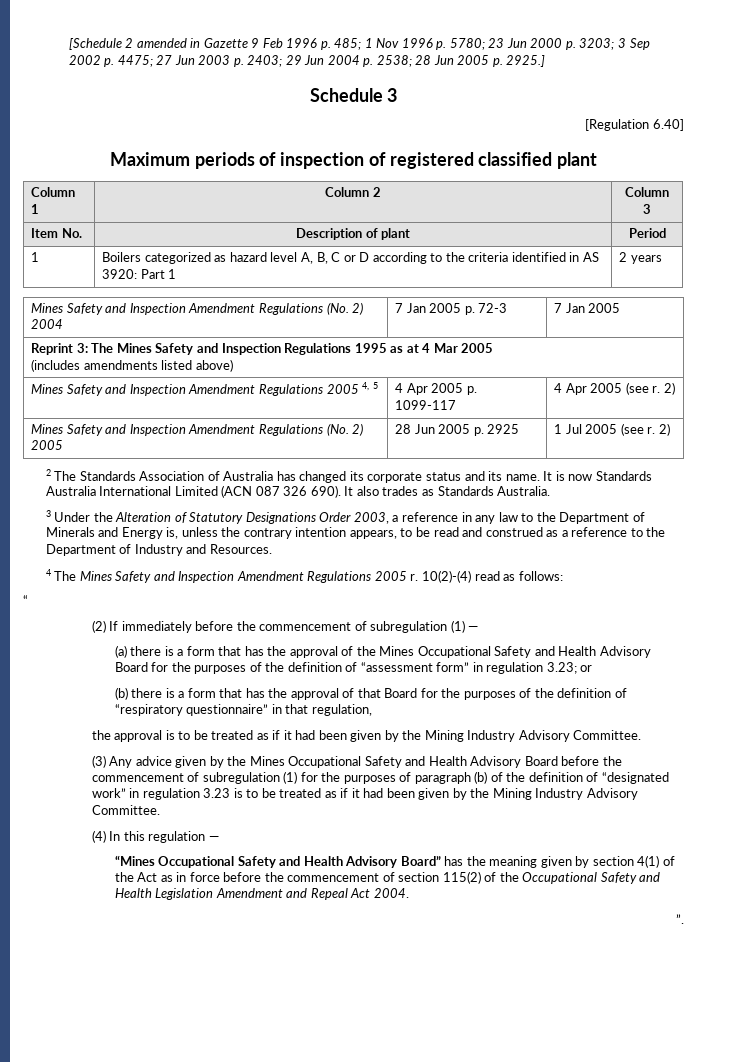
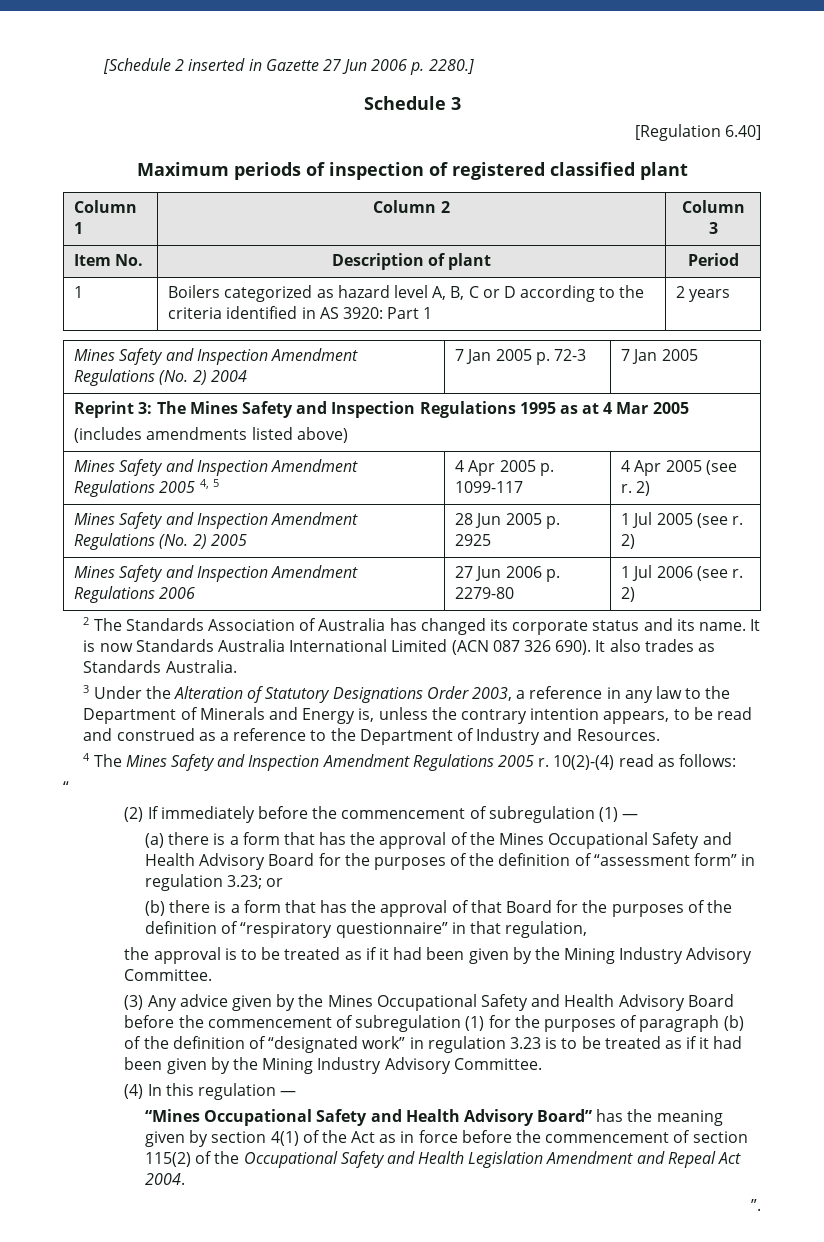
[136,38,187,48] amended -> [188,58,246,71] inserted
[251,38,650,50] [68,55,546,67] 9 Feb 1996 p. 485; 1 Nov 1996 p. 5780; 23 Jun 2000 p. 3203; 3 Sep 2002 p. 4475; 27 Jun 2003 p. 2403; 29 Jun 2004 p. 2538; 28 Jun 2005 p. 2925.] -> [322,59,474,75] 27 Jun 2006 p. 2280.]
(670, 429) none -> [74,565,358,582] [74,586,196,603] [455,566,560,582] [455,587,515,599] [621,565,743,581] [621,587,636,602] // Mines Safety and Inspection Amendment Regulations 2006 | 27 Jun 2006 p. 2279-80 | 1 Jul 2006 (see r. 2)

